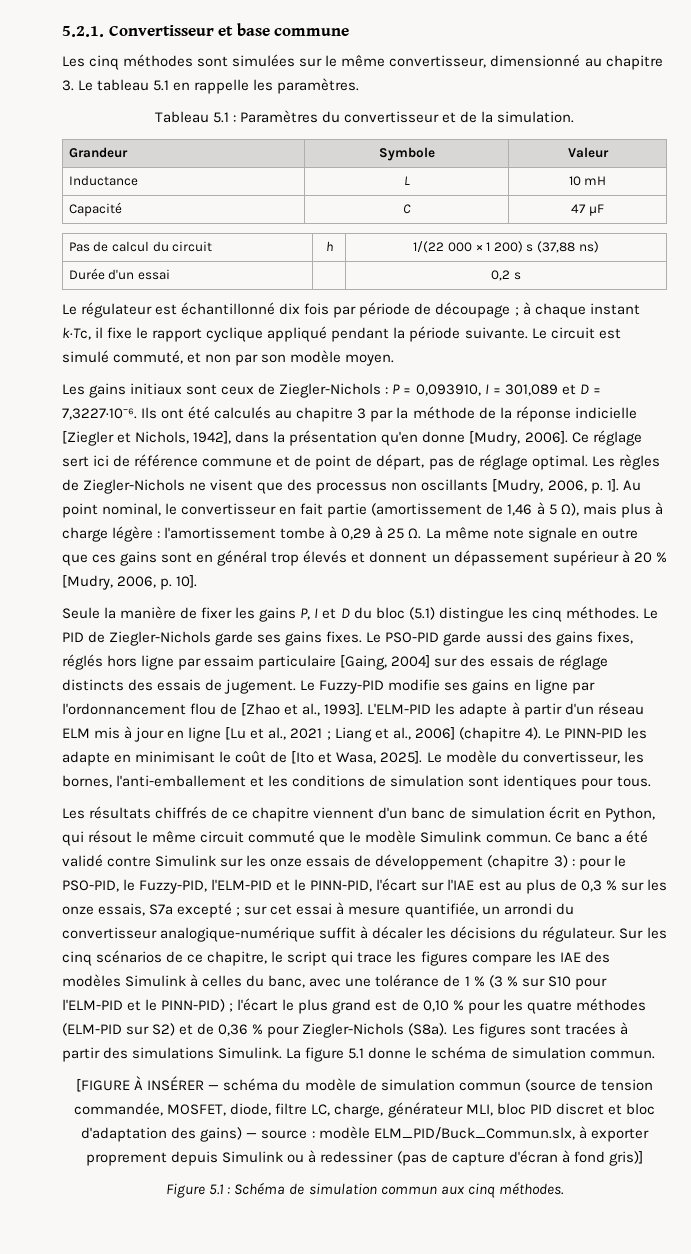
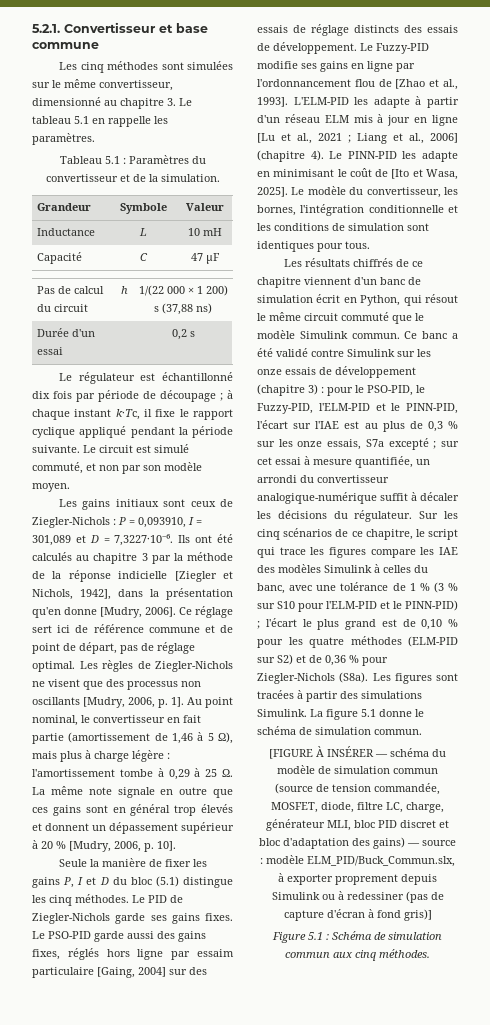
[224,679,297,694] jugement. -> [273,42,357,54] développement.
[116,775,247,787] l'anti-emballement -> [300,204,444,216] l'intégration conditionnelle

